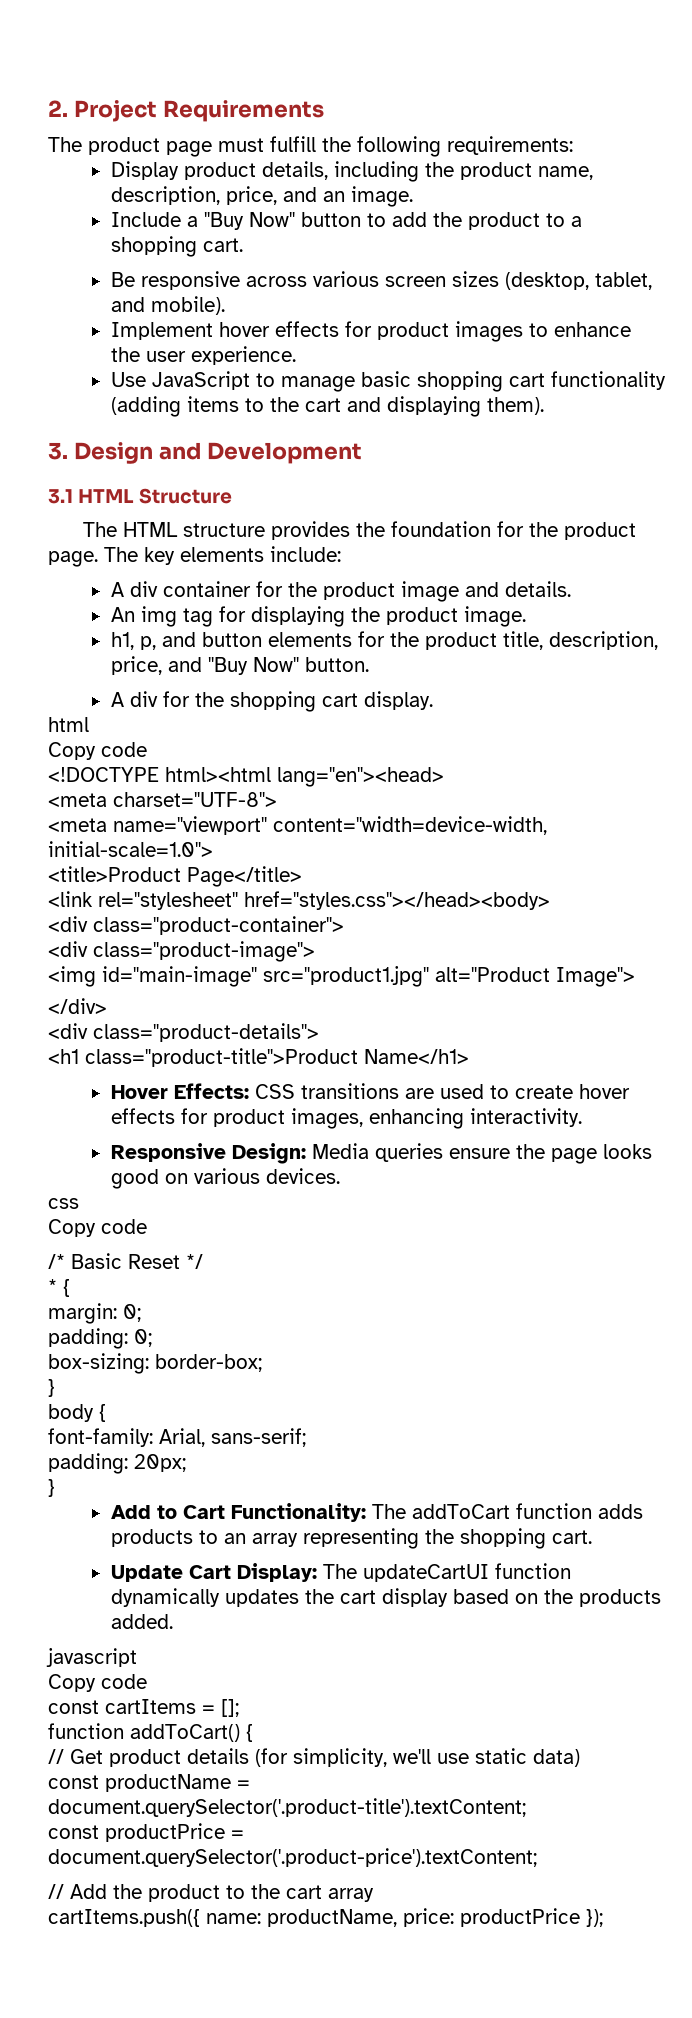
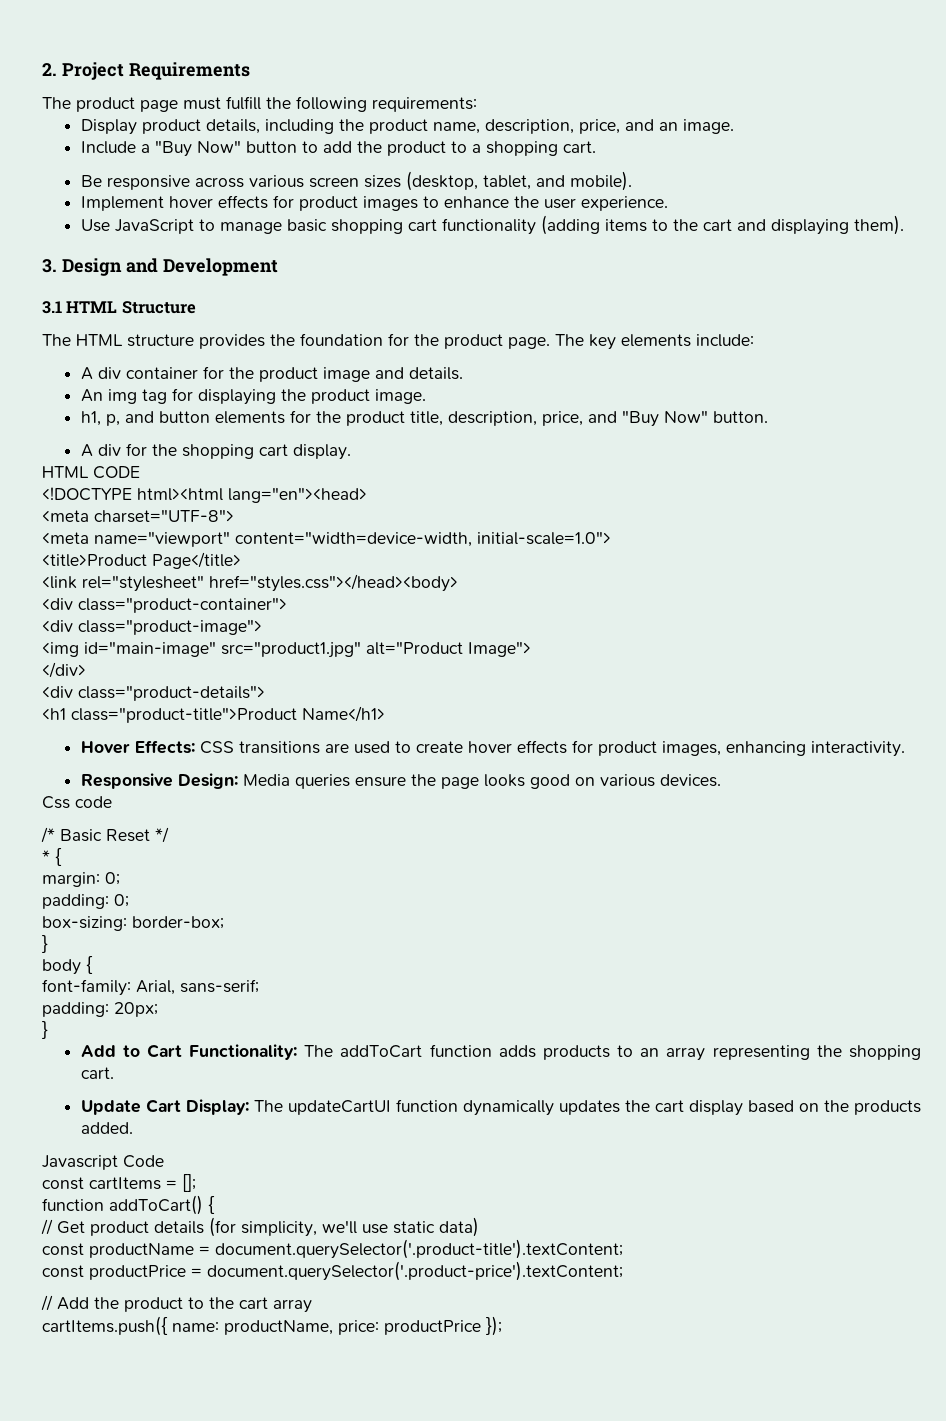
[48,717,89,732] [48,742,147,760] html // Copy code -> [42,466,140,479] HTML CODE
[48,1198,79,1209] [48,1219,96,1237] css // Copy -> [42,796,70,809] Css
[46,1648,137,1667] [48,1674,147,1692] javascript // Copy code -> [42,1155,164,1170] Javascript Code

